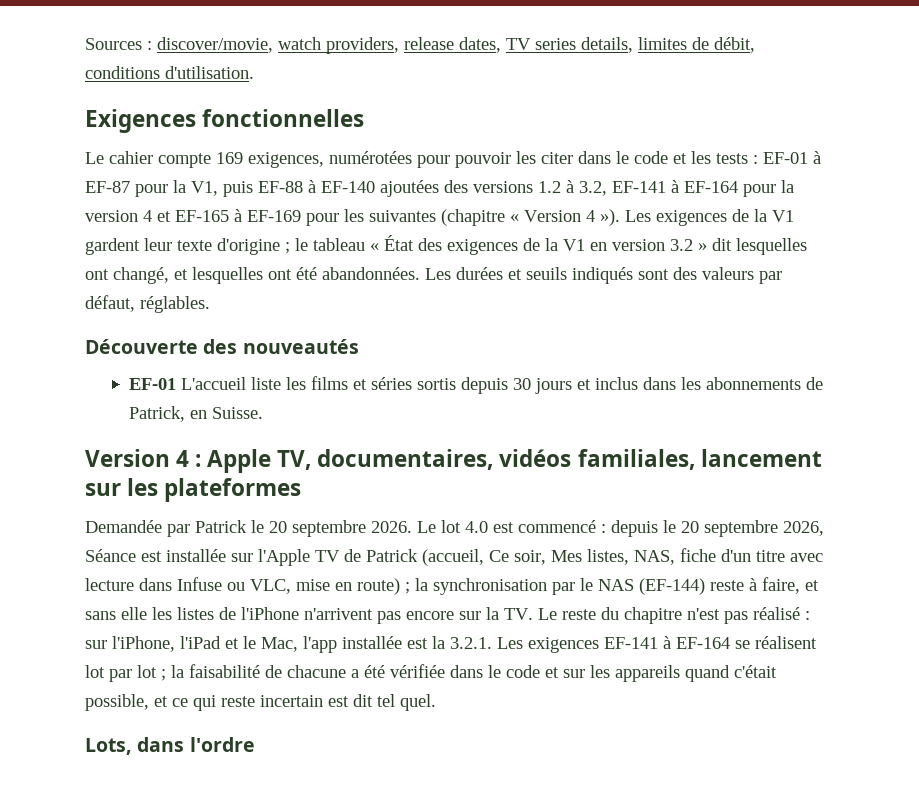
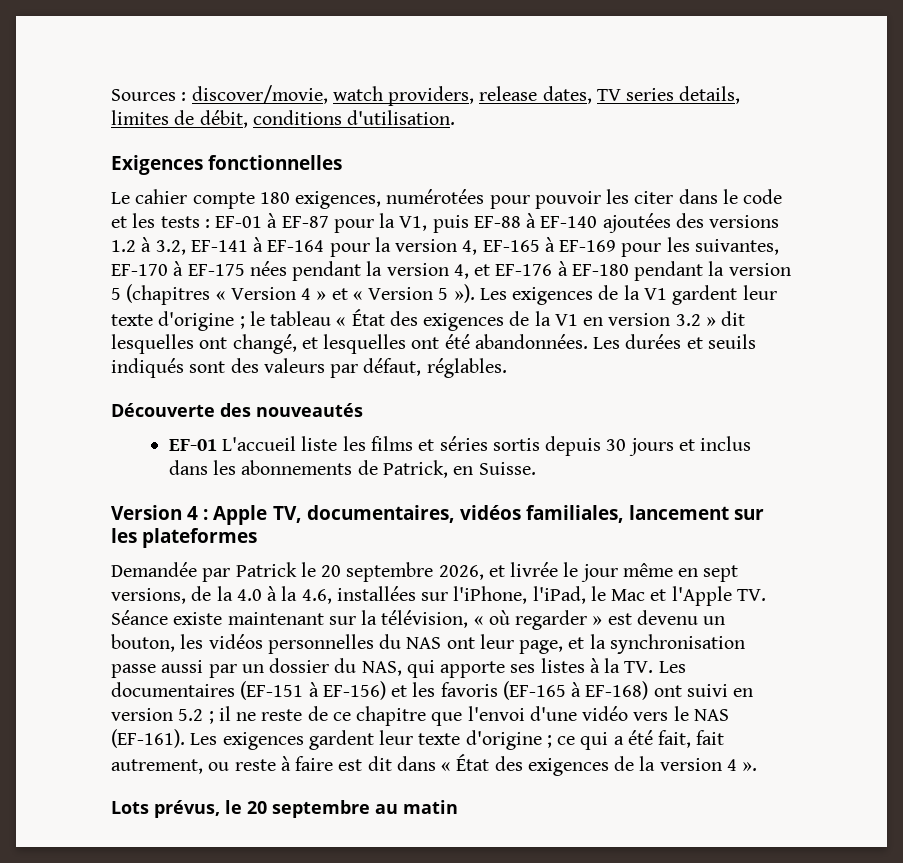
[216,152,243,164] 169 -> [259,192,290,204] 180
[143,210,171,222] 4 et -> [462,240,478,255] 4,
[369,209,595,226] suivantes (chapitre « Version 4 -> [694,239,779,255] [111,261,791,281] [111,284,449,305] suivantes, EF-170 à EF-175 nées pendant la version 4, et EF-176 à EF-180 pendant la version 5 (chapitres « Version 4 » et « Version 5
[371,520,824,537] [85,548,823,566] [85,577,819,595] [85,607,810,624] [85,636,817,653] [85,664,777,682] [85,694,436,711] [85,737,255,755] 2026. Le lot 4.0 est commencé : depuis le 20 septembre 2026, Séance est installée sur l'Apple TV de Patrick (accueil, Ce soir, Mes listes, NAS, fiche d'un titre avec lecture dans Infuse ou VLC, mise en route) ; la synchronisation par le NAS (EF-144) reste à faire, et sans elle les listes de l'iPhone n'arrivent pas encore sur la TV. Le reste du chapitre n'est pas réalisé : sur l'iPhone, l'iPad et le Mac, l'app installée est la 3.2.1. Les exigences EF-141 à EF-164 se réalisent lot par lot ; la faisabilité de chacune a été vérifiée dans le code et sur les appareils quand c'était possible, et ce qui reste incertain est dit tel quel. // Lots, dans l'ordre -> [438,562,739,582] [111,586,766,606] [111,610,726,630] [111,634,745,654] [111,658,686,678] [111,681,754,700] [111,706,729,726] [111,729,725,750] [111,753,758,776] [111,800,458,818] 2026, et livrée le jour même en sept versions, de la 4.0 à la 4.6, installées sur l'iPhone, l'iPad, le Mac et l'Apple TV. Séance existe maintenant sur la télévision, « où regarder » est devenu un bouton, les vidéos personnelles du NAS ont leur page, et la synchronisation passe aussi par un dossier du NAS, qui apporte ses listes à la TV. Les documentaires (EF-151 à EF-156) et les favoris (EF-165 à EF-168) ont suivi en version 5.2 ; il ne reste de ce chapitre que l'envoi d'une vidéo vers le NAS (EF-161). Les exigences gardent leur texte d'origine ; ce qui a été fait, fait autrement, ou reste à faire est dit dans « État des exigences de la version 4 ». // Lots prévus, le 20 septembre au matin

